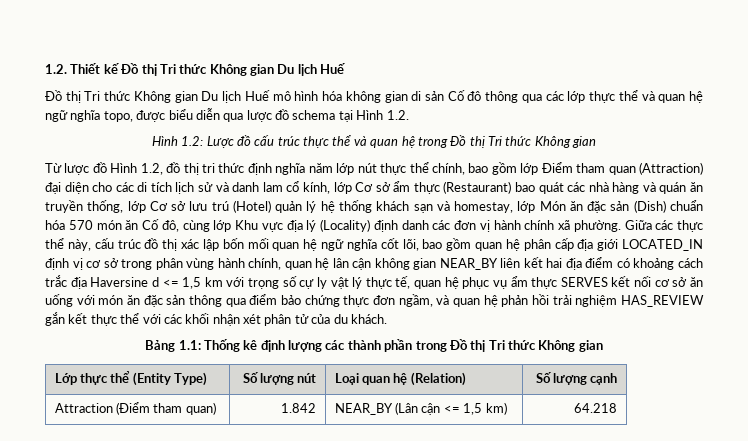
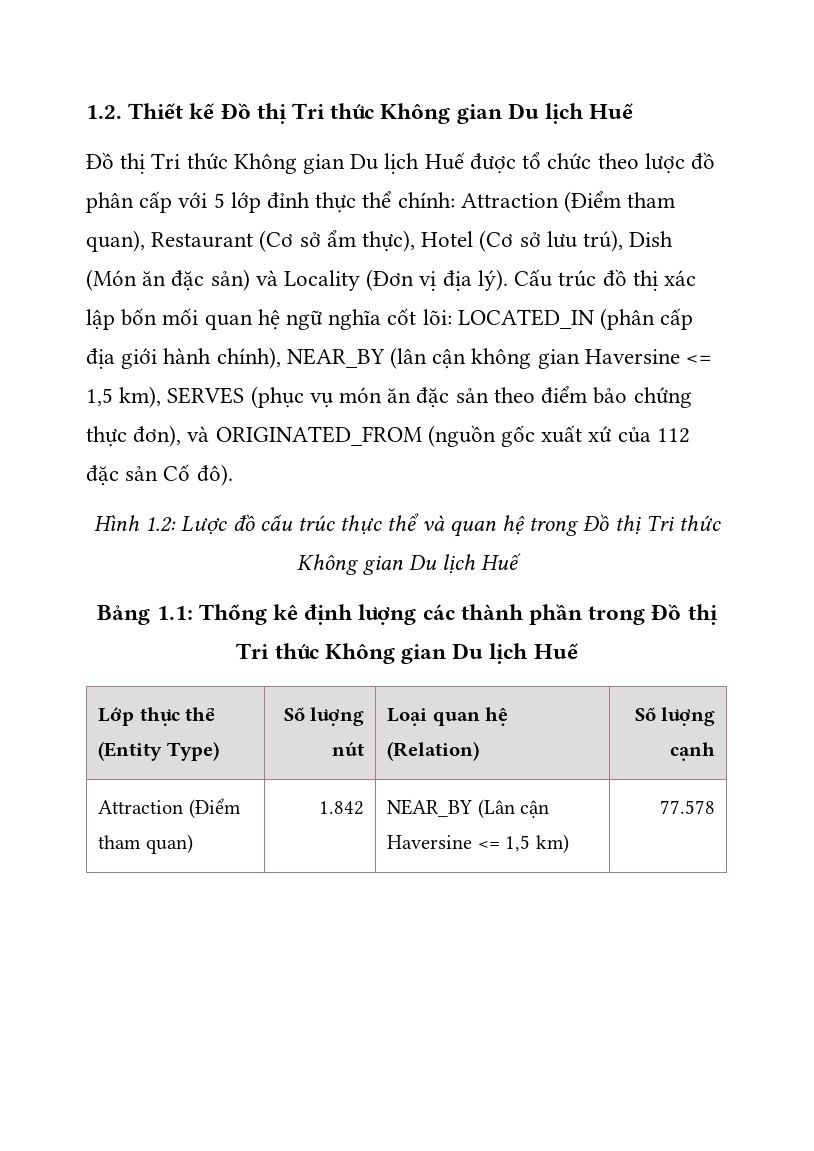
[272,90,704,103] [45,108,409,122] mô hình hóa không gian di sản Cố đô thông qua các lớp thực thể và quan hệ ngữ nghĩa topo, được biểu diễn qua lược đồ schema tại Hình 1.2. -> [469,152,715,174] [86,191,676,213] [86,230,674,252] [86,269,696,291] [86,308,694,330] [86,347,713,369] [86,386,692,408] [86,425,690,447] [86,464,233,486] được tổ chức theo lược đồ phân cấp với 5 lớp đỉnh thực thể chính: Attraction (Điểm tham quan), Restaurant (Cơ sở ẩm thực), Hotel (Cơ sở lưu trú), Dish (Món ăn đặc sản) và Locality (Đơn vị địa lý). Cấu trúc đồ thị xác lập bốn mối quan hệ ngữ nghĩa cốt lõi: LOCATED_IN (phân cấp địa giới hành chính), NEAR_BY (lân cận không gian Haversine <= 1,5 km), SERVES (phục vụ món ăn đặc sản theo điểm bảo chứng thực đơn), và ORIGINATED_FROM (nguồn gốc xuất xứ của 112 đặc sản Cố đô).
[45,162,703,175] [45,181,704,194] [45,200,703,213] [45,219,703,232] [45,238,703,251] [45,257,703,270] [45,275,704,289] [45,294,705,307] [45,312,387,326] // Từ lược đồ Hình 1.2, đồ thị tri thức định nghĩa năm lớp nút thực thể chính, bao gồm lớp Điểm tham quan (Attraction) đại diện cho các di tích lịch sử và danh lam cổ kính, lớp Cơ sở ẩm thực (Restaurant) bao quát các nhà hàng và quán ăn truyền thống, lớp Cơ sở lưu trú (Hotel) quản lý hệ thống khách sạn và homestay, lớp Món ăn đặc sản (Dish) chuẩn hóa 570 món ăn Cố đô, cùng lớp Khu vực địa lý (Locality) định danh các đơn vị hành chính xã phường. Giữa các thực thể này, cấu trúc đồ thị xác lập bốn mối quan hệ ngữ nghĩa cốt lõi, bao gồm quan hệ phân cấp địa giới LOCATED_IN định vị cơ sở trong phân vùng hành chính, quan hệ lân cận không gian NEAR_BY liên kết hai địa điểm có khoảng cách trắc địa Haversine d <= 1,5 km với trọng số cự ly vật lý thực tế, quan hệ phục vụ ẩm thực SERVES kết nối cơ sở ăn uống với món ăn đặc sản thông qua điểm bảo chứng thực đơn ngầm, và quan hệ phản hồi trải nghiệm HAS_REVIEW gắn kết thực thể với các khối nhận xét phân tử của du khách. -> [408,553,522,574] Du lịch Huế
(603, 346) none -> [452,643,578,664] Du lịch Huế
(441, 409) none -> [386,835,472,849] Haversine
[574,403,618,413] 64.218 -> [660,800,716,814] 77.578

